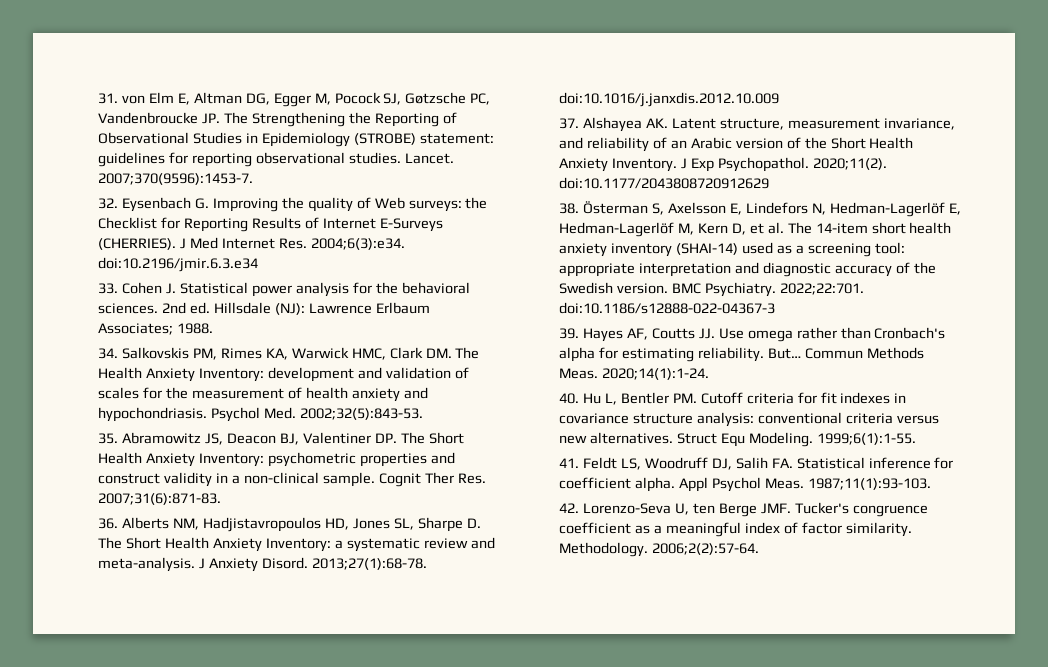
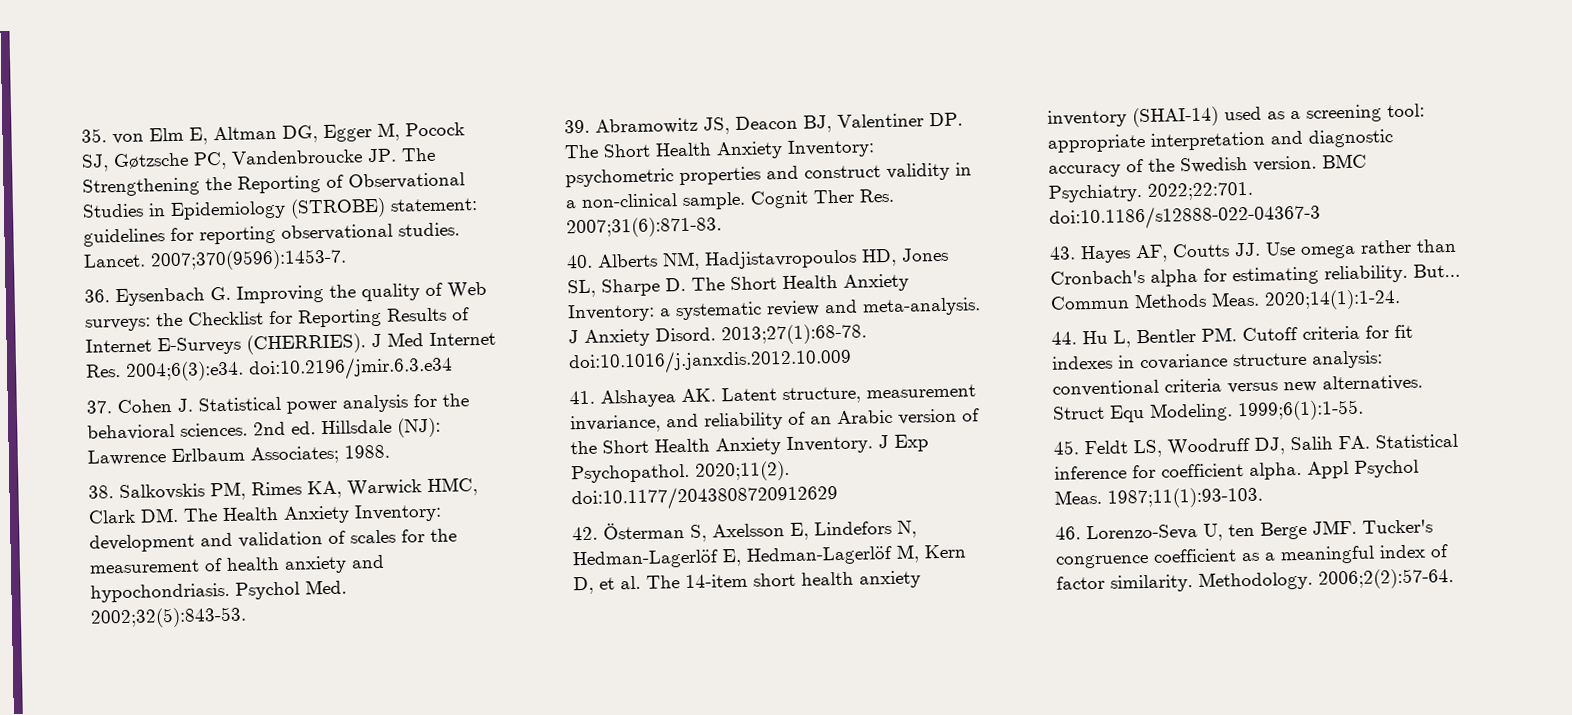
[98,93,119,104] 31. -> [81,128,108,143] 35.
[98,198,119,209] 32. -> [84,289,111,303] 36.
[98,283,119,294] 33. -> [86,400,113,414] 37.
[98,348,119,359] 34. -> [88,485,115,499] 38.
[98,433,119,444] 35. -> [564,119,591,134] 39.
[98,518,119,529] 36. -> [566,254,594,269] 40.
[559,118,580,129] 37. -> [569,390,596,405] 41.
[559,203,580,214] 38. -> [572,526,599,541] 42.
[559,328,580,339] 39. -> [1049,246,1077,260] 43.
[559,393,580,404] 40. -> [1051,331,1078,345] 44.
[559,458,580,468] 41. -> [1053,440,1080,455] 45.
[559,503,580,513] 42. -> [1055,526,1082,540] 46.

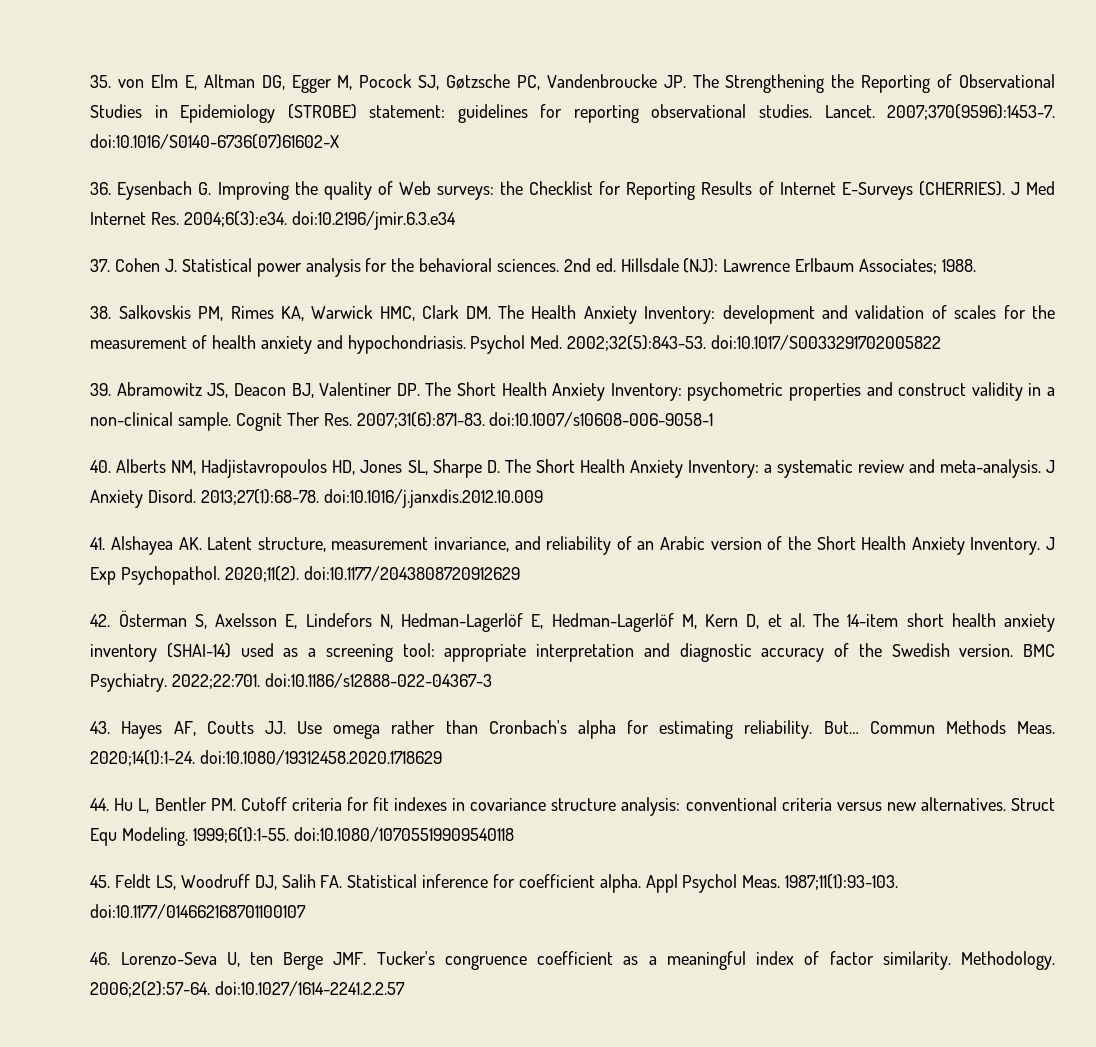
(348, 260) none -> [90,134,340,149] doi:10.1016/S0140-6736(07)61602-X
(248, 617) none -> [711,335,942,350] doi:10.1017/S0033291702005822
(723, 227) none -> [489,412,714,427] doi:10.1007/s10608-006-9058-1
(1402, 299) none -> [200,750,443,765] doi:10.1080/19312458.2020.1718629
(1365, 410) none -> [293,827,514,842] doi:10.1080/10705519909540118
(1264, 497) none -> [90,904,307,919] doi:10.1177/014662168701100107
(1455, 578) none -> [215,981,406,996] doi:10.1027/1614-2241.2.2.57

